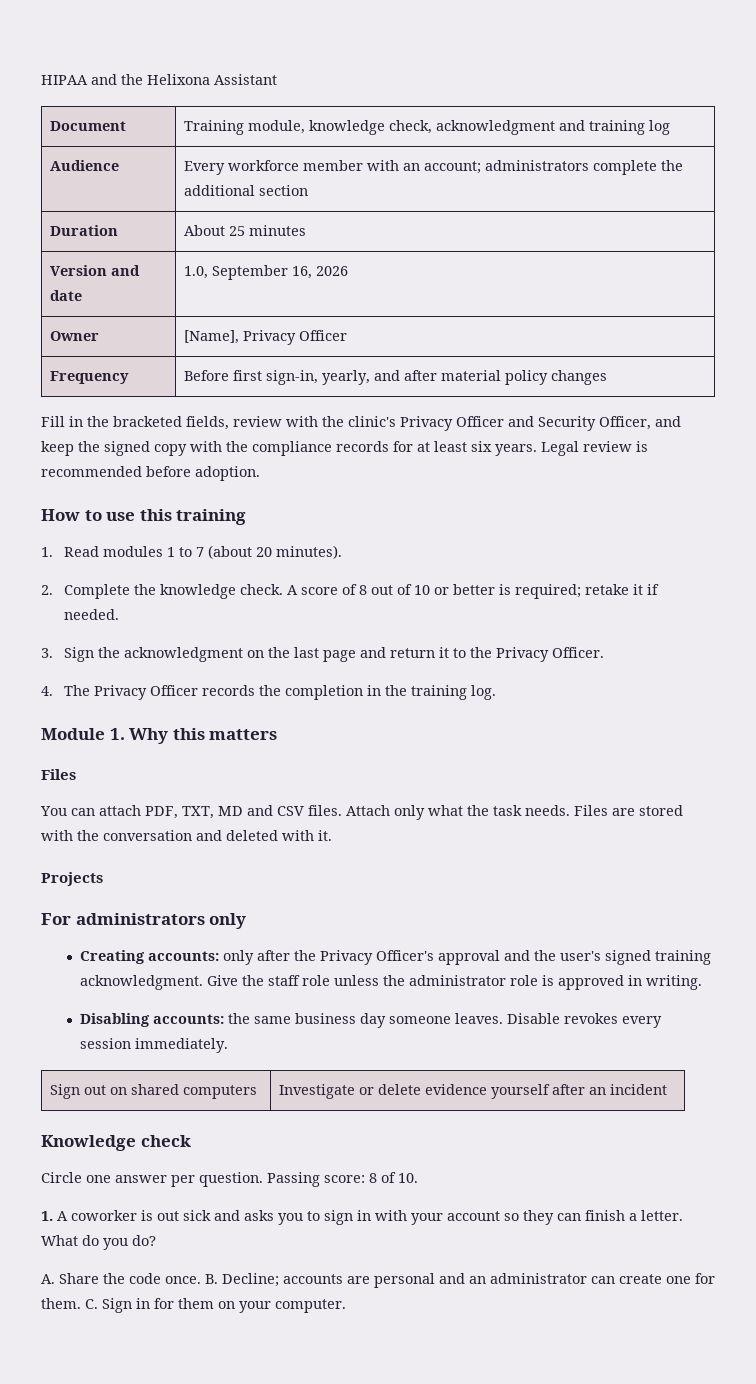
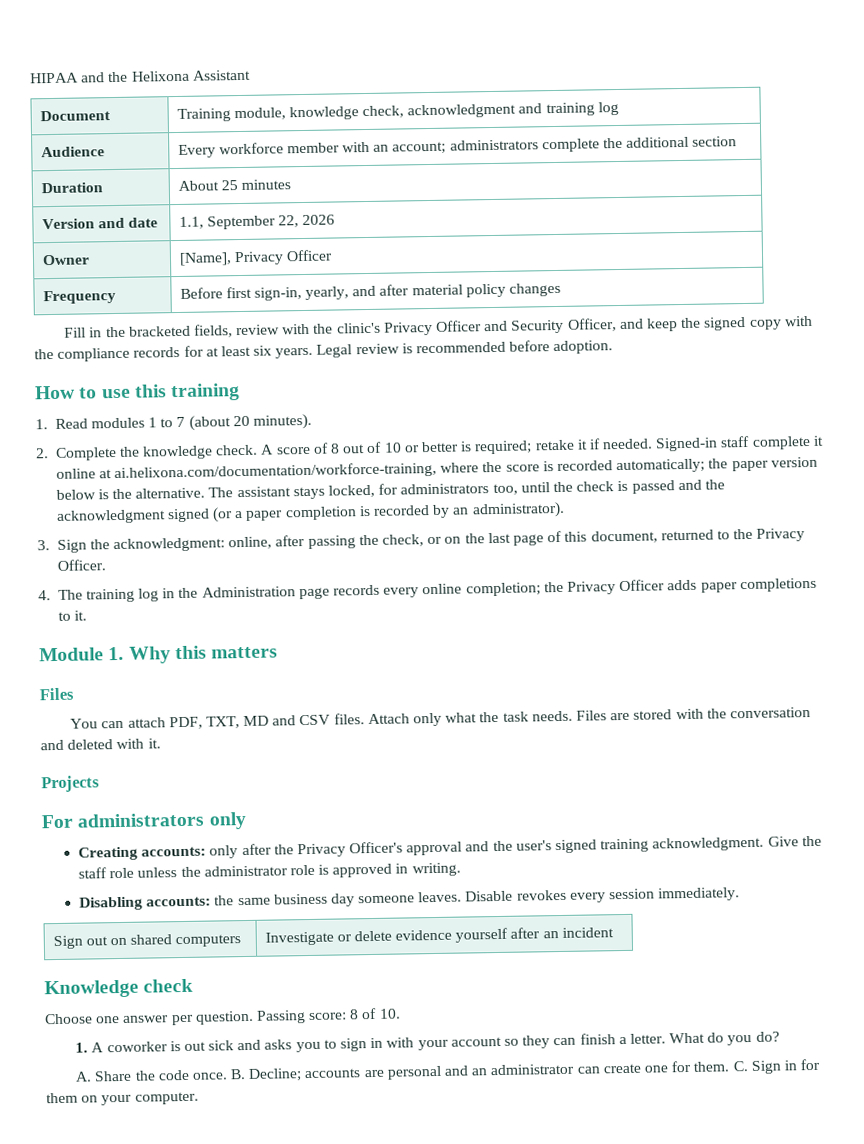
[183,265,312,280] 1.0, September 16, -> [178,215,299,230] 1.1, September 22,
[41,647,449,662] // 3. Sign the acknowledgment on the last page and return it -> [655,435,824,452] [55,456,818,482] [55,479,725,500] [55,501,565,524] [37,529,714,553] Signed-in staff complete it online at ai.helixona.com/documentation/workforce-training, where the score is recorded automatically; the paper version below is the alternative. The assistant stays locked, for administrators too, until the check is passed and the acknowledgment signed (or a paper completion is recorded by an administrator). // 3. Sign the acknowledgment: online, after passing the check, or on the last page of this document, returned
[93,685,496,700] Privacy Officer records the completion in the training log. -> [85,577,817,603] [57,610,87,621] training log in the Administration page records every online completion; the Privacy Officer adds paper completions to it.
[41,1172,82,1183] Circle -> [44,1013,93,1025] Choose

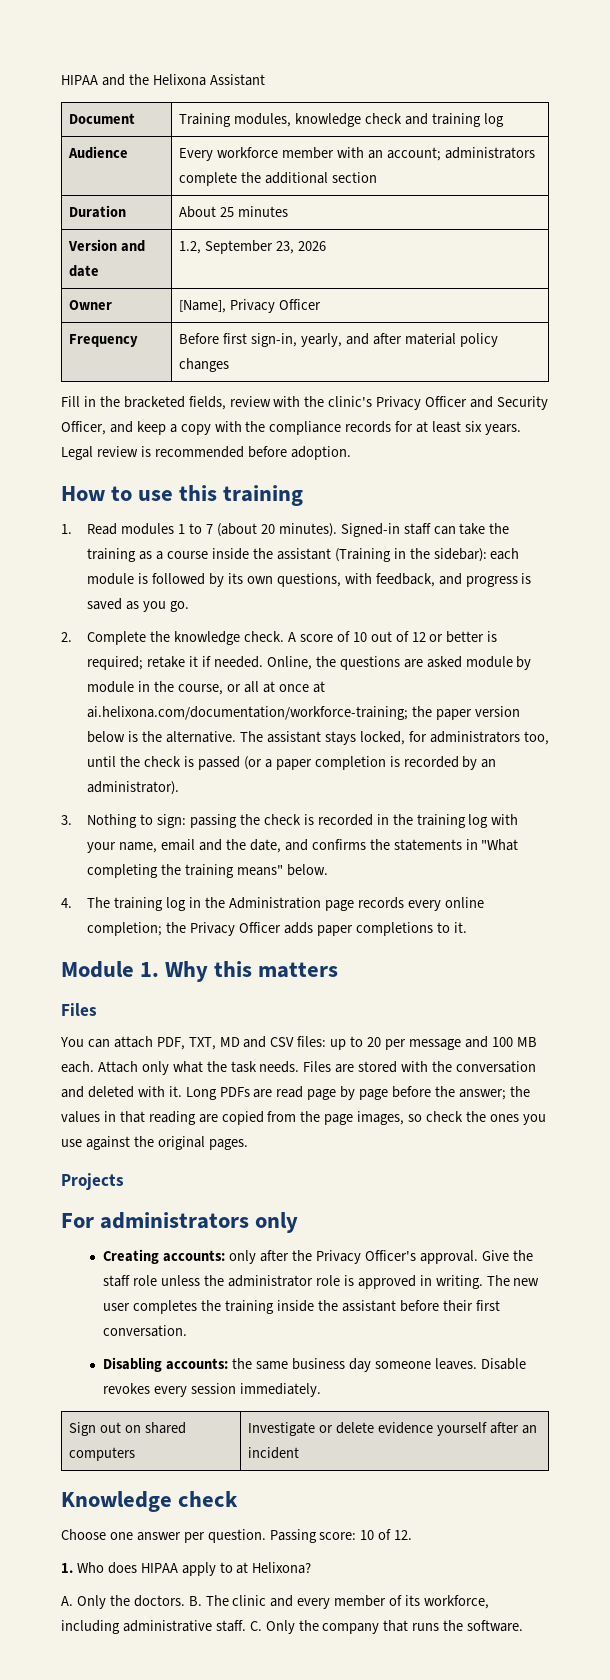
[233,103,517,121] module, knowledge check, acknowledgment -> [234,113,403,127] modules, knowledge check
[178,215,299,230] 1.1, September 22, -> [179,240,295,254] 1.2, September 23,
[680,316,747,331] the signed -> [169,424,177,433] a
(313, 421) none -> [340,523,510,537] [87,548,520,562] [87,573,532,587] [87,598,190,612] Signed-in staff can take the training as a course inside the assistant (Training in the sidebar): each module is followed by its own questions, with feedback, and progress is saved as you go.
[330,443,341,454] 8 -> [352,632,367,642] 10
[383,442,402,453] 10 -> [411,632,426,642] 12
[655,435,824,452] [55,458,706,482] Signed-in staff complete it online at ai.helixona.com/documentation/workforce-training, where the score is recorded automatically; -> [266,656,532,670] [87,681,325,695] [87,706,409,720] Online, the questions are asked module by module in the course, or all at once at ai.helixona.com/documentation/workforce-training;
[677,479,725,491] [55,508,210,524] and the acknowledgment signed -> (241, 763) none
[56,528,806,553] [56,559,106,571] Sign the acknowledgment: online, after passing the check, or on the last page of this document, returned to the Privacy Officer. -> [87,814,519,828] [87,839,519,853] [87,864,329,878] Nothing to sign: passing the check is recorded in the training log with your name, email and the date, and confirms the statements in "What completing the training means" below.
[333,713,365,725] files. -> [297,1036,537,1050] [61,1061,94,1073] files: up to 20 per message and 100 MB each.
(161, 743) none -> [185,1086,530,1100] [61,1111,546,1125] [61,1136,248,1150] Long PDFs are read page by page before the answer; the values in that reading are copied from the page images, so check the ones you use against the original pages.
[406,836,765,856] approval and the user's signed training acknowledgment. -> [419,1250,478,1264] approval.
(461, 869) none -> [486,1275,540,1286] [103,1300,500,1314] [103,1325,188,1337] The new user completes the training inside the assistant before their first conversation.
[349,1007,401,1020] [75,1031,780,1053] [75,1058,821,1082] [46,1091,199,1106] 8 of 10. // 1. A coworker is out sick and asks you to sign in with your account so they can finish a letter. What do you do? // A. Share the code once. B. Decline; accounts are personal and an administrator can create one for them. C. Sign in for them on your computer. -> [360,1529,413,1540] [61,1562,312,1576] [61,1595,489,1609] [61,1620,524,1634] 10 of 12. // 1. Who does HIPAA apply to at Helixona? // A. Only the doctors. B. The clinic and every member of its workforce, including administrative staff. C. Only the company that runs the software.

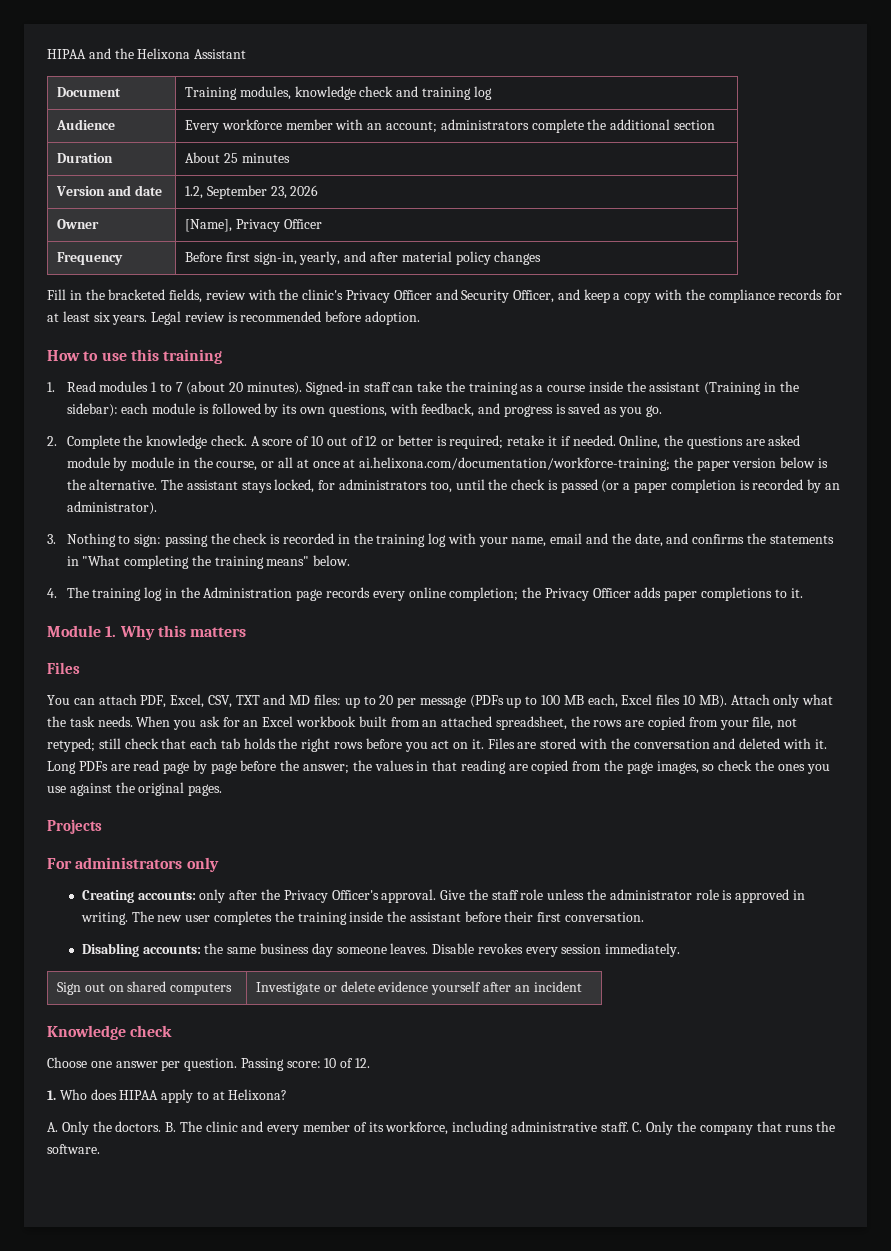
[188,1036,295,1050] TXT, MD and CSV -> [170,694,311,708] Excel, CSV, TXT and MD
[464,1036,537,1048] [61,1061,94,1073] and 100 MB each. -> [469,694,727,708] (PDFs up to 100 MB each, Excel files 10 MB).
(300, 1067) none -> [136,716,798,730] [47,738,484,752] When you ask for an Excel workbook built from an attached spreadsheet, the rows are copied from your file, not retyped; still check that each tab holds the right rows before you act on it.

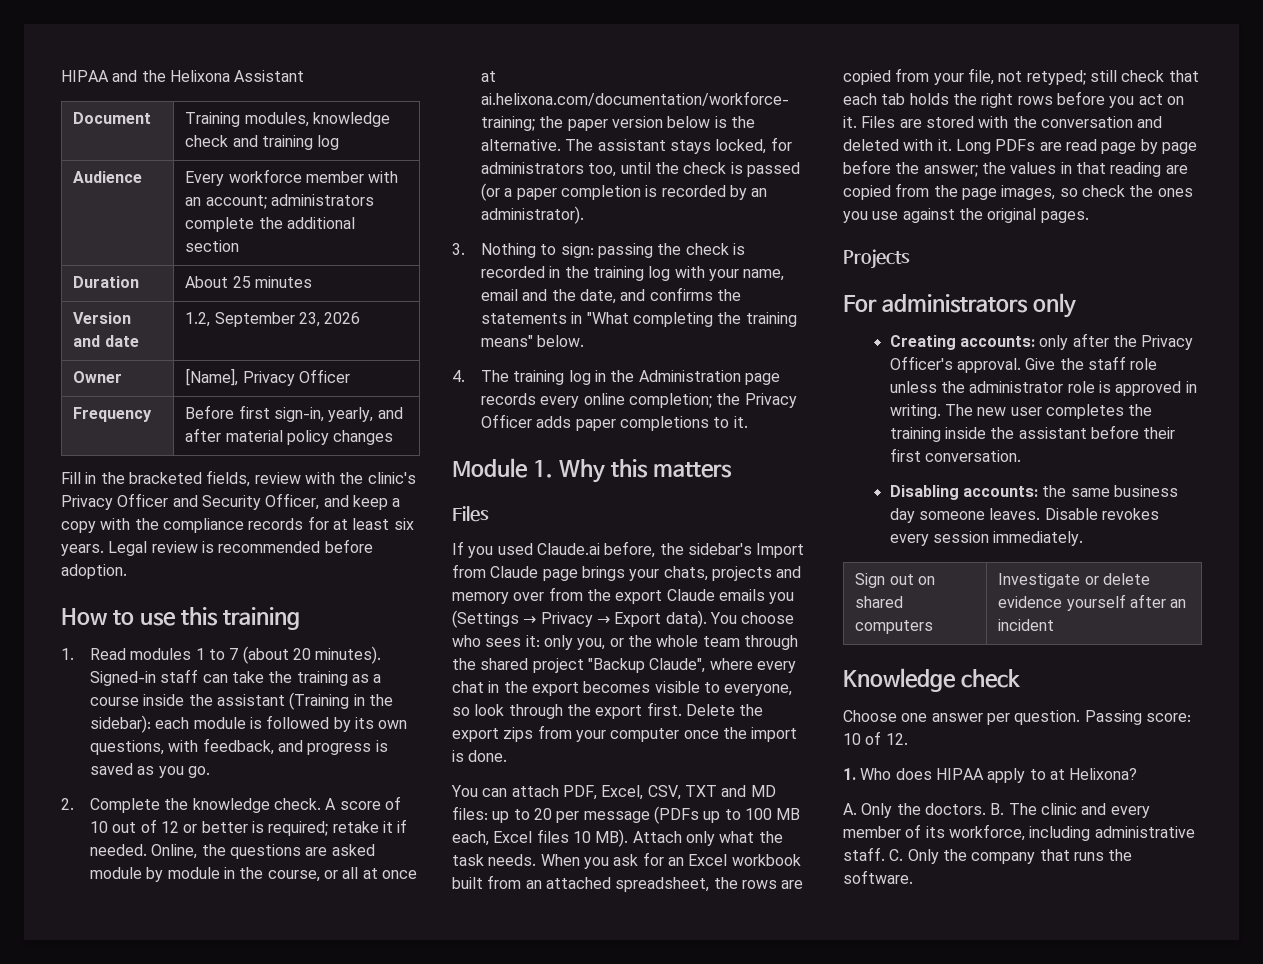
(80, 668) none -> [452,541,805,558] [452,564,802,581] [452,587,795,604] [452,610,795,628] [452,635,798,650] [452,658,796,673] [452,681,793,696] [452,702,764,719] [452,725,798,742] [452,750,508,762] // If you used Claude.ai before, the sidebar's Import from Claude page brings your chats, projects and memory over from the export Claude emails you (Settings → Privacy → Export data). You choose who sees it: only you, or the whole team through the shared project "Backup Claude", where every chat in the export becomes visible to everyone, so look through the export first. Delete the export zips from your computer once the import is done.

